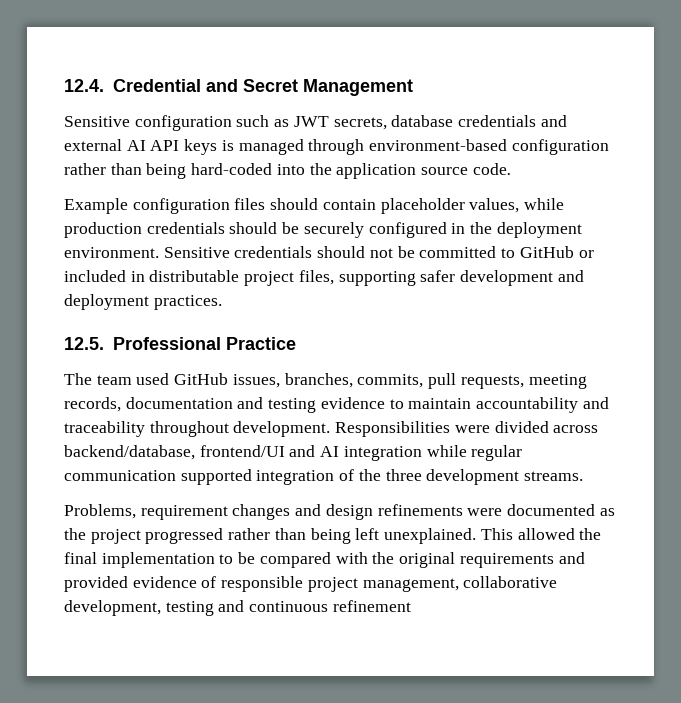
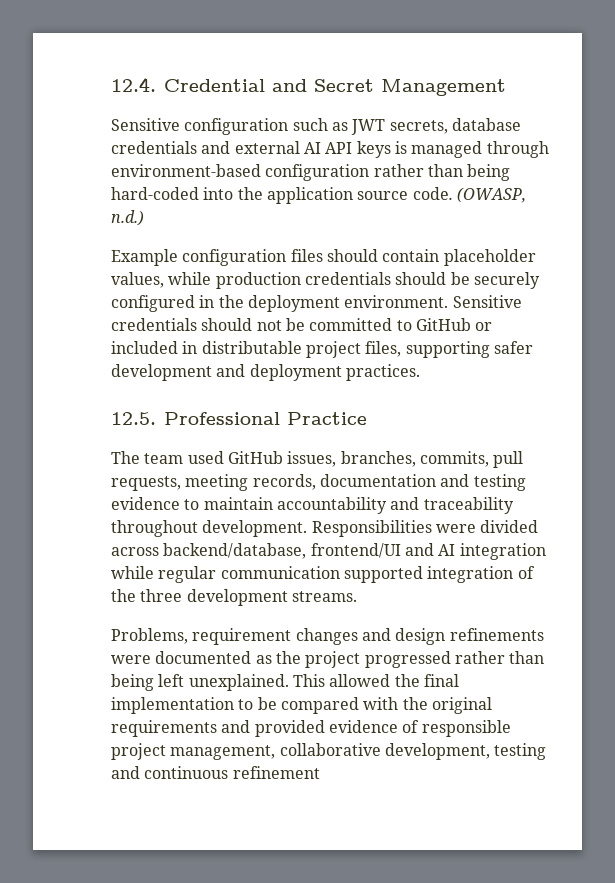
(511, 169) none -> [456,187,526,203] [111,210,144,226] (OWASP, n.d.)

